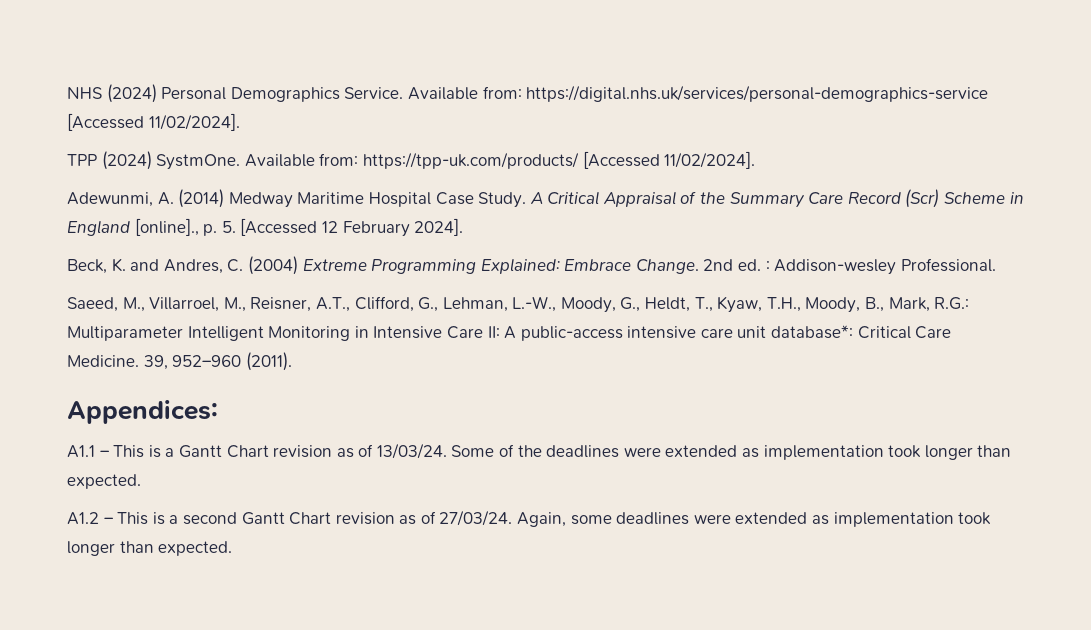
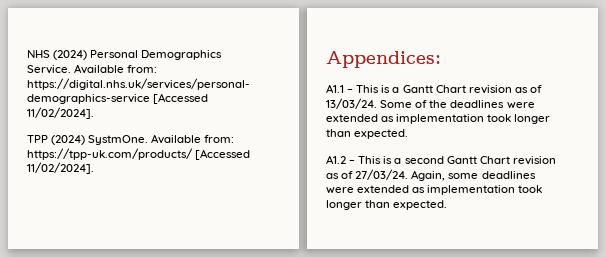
[67,189,1024,208] [67,218,464,237] [67,256,996,275] [67,296,970,313] [67,325,952,341] [67,352,292,371] // Adewunmi, A. (2014) Medway Maritime Hospital Case Study. A Critical Appraisal of the Summary Care Record (Scr) Scheme in England [online]., p. 5. [Accessed 12 February 2024]. // Beck, K. and Andres, C. (2004) Extreme Programming Explained: Embrace Change. 2nd ed. : Addison-wesley Professional. // Saeed, M., Villarroel, M., Reisner, A.T., Clifford, G., Lehman, L.-W., Moody, G., Heldt, T., Kyaw, T.H., Moody, B., Mark, R.G.: Multiparameter Intelligent Monitoring in Intensive Care II: A public-access intensive care unit database*: Critical Care Medicine. 39, 952–960 (2011). -> (94, 168) none

